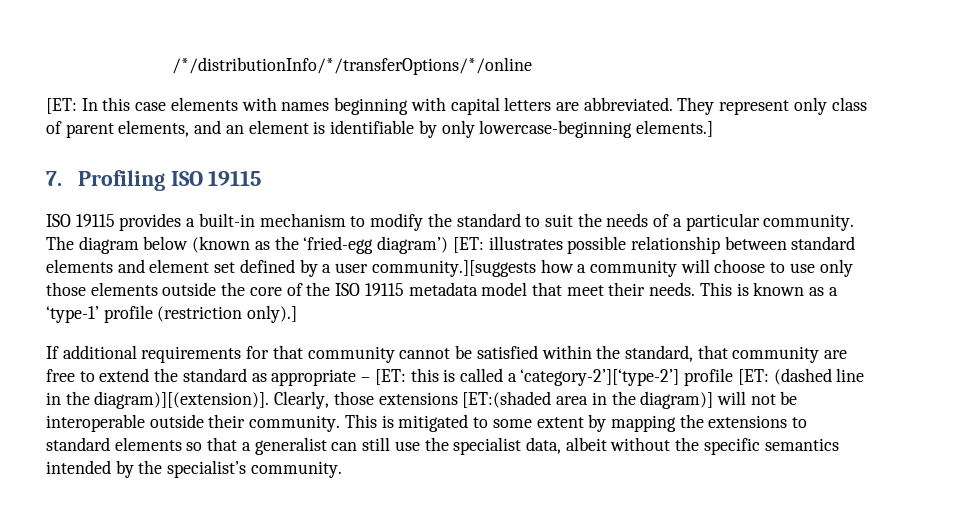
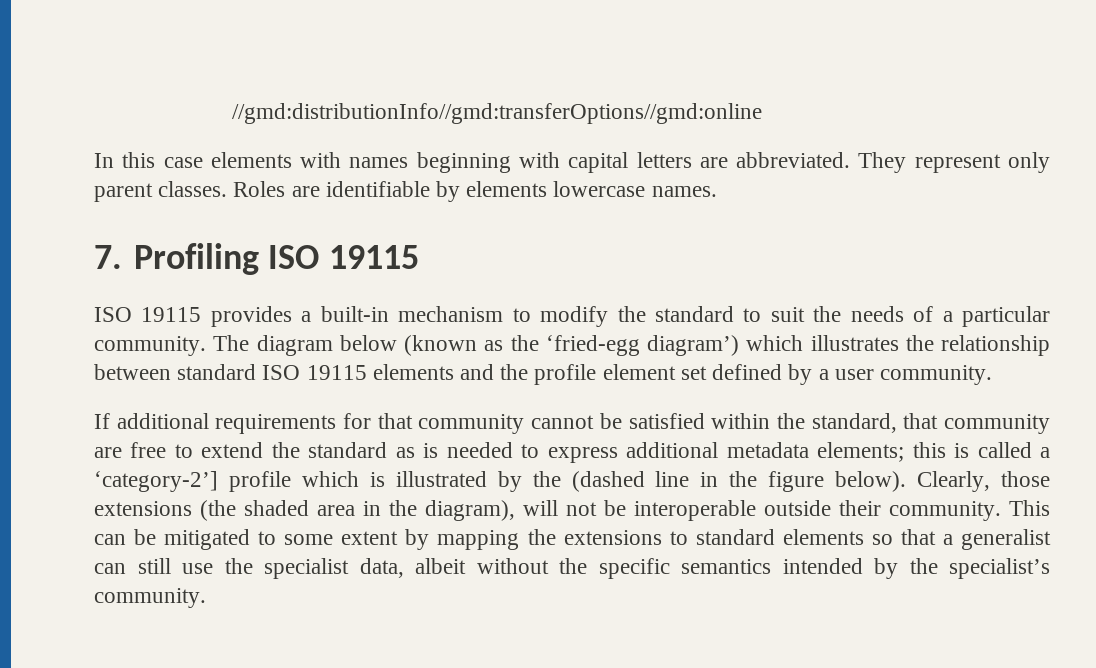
[172,57,533,75] [46,98,77,114] /*/distributionInfo/*/transferOptions/*/online // [ET: -> [231,103,762,124] //gmd:distributionInfo//gmd:transferOptions//gmd:online //
[831,97,867,111] [46,120,713,138] class of parent elements, and an element is identifiable by only lowercase-beginning elements.] -> [94,181,717,202] parent classes. Roles are identifiable by elements lowercase names.
[452,236,856,254] [46,259,145,273] [ET: illustrates possible relationship between standard elements and -> [746,335,1050,356] [94,364,597,385] which illustrates the relationship between standard ISO 19115 elements and the profile
[371,259,853,277] [46,282,838,296] [46,305,298,323] community.][suggests how a community will choose to use only those elements outside the core of the ISO 19115 metadata model that meet their needs. This is known as a ‘type-1’ profile (restriction only).] -> [879,365,992,385] community.
[271,368,769,386] appropriate – [ET: this is called a ‘category-2’][‘type-2’] profile [ET: -> [423,442,1051,463] [94,471,561,492] is needed to express additional metadata elements; this is called a ‘category-2’] profile which is illustrated by the
[94,391,270,409] diagram)][(extension)]. -> [768,471,907,492] figure below).
[462,391,552,408] [ET:(shaded -> [200,500,309,521] (the shaded
[640,391,714,409] diagram)] -> [425,500,515,521] diagram),
[381,415,394,428] is -> [94,529,157,545] can be

